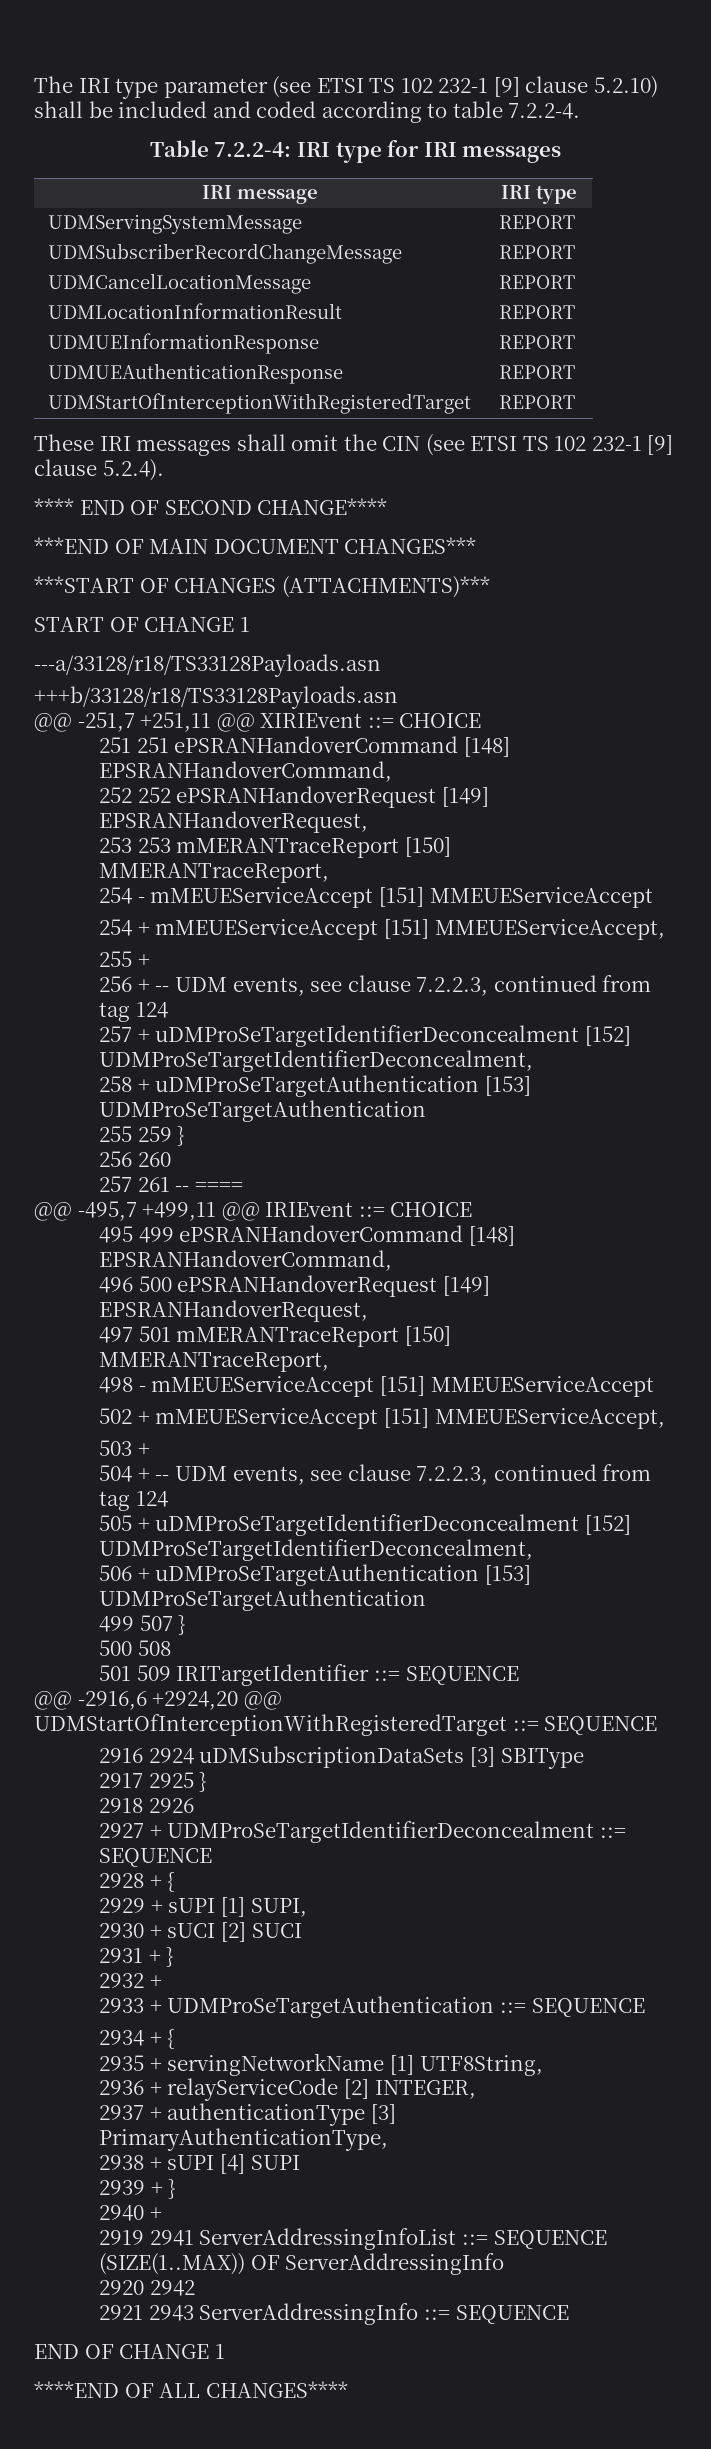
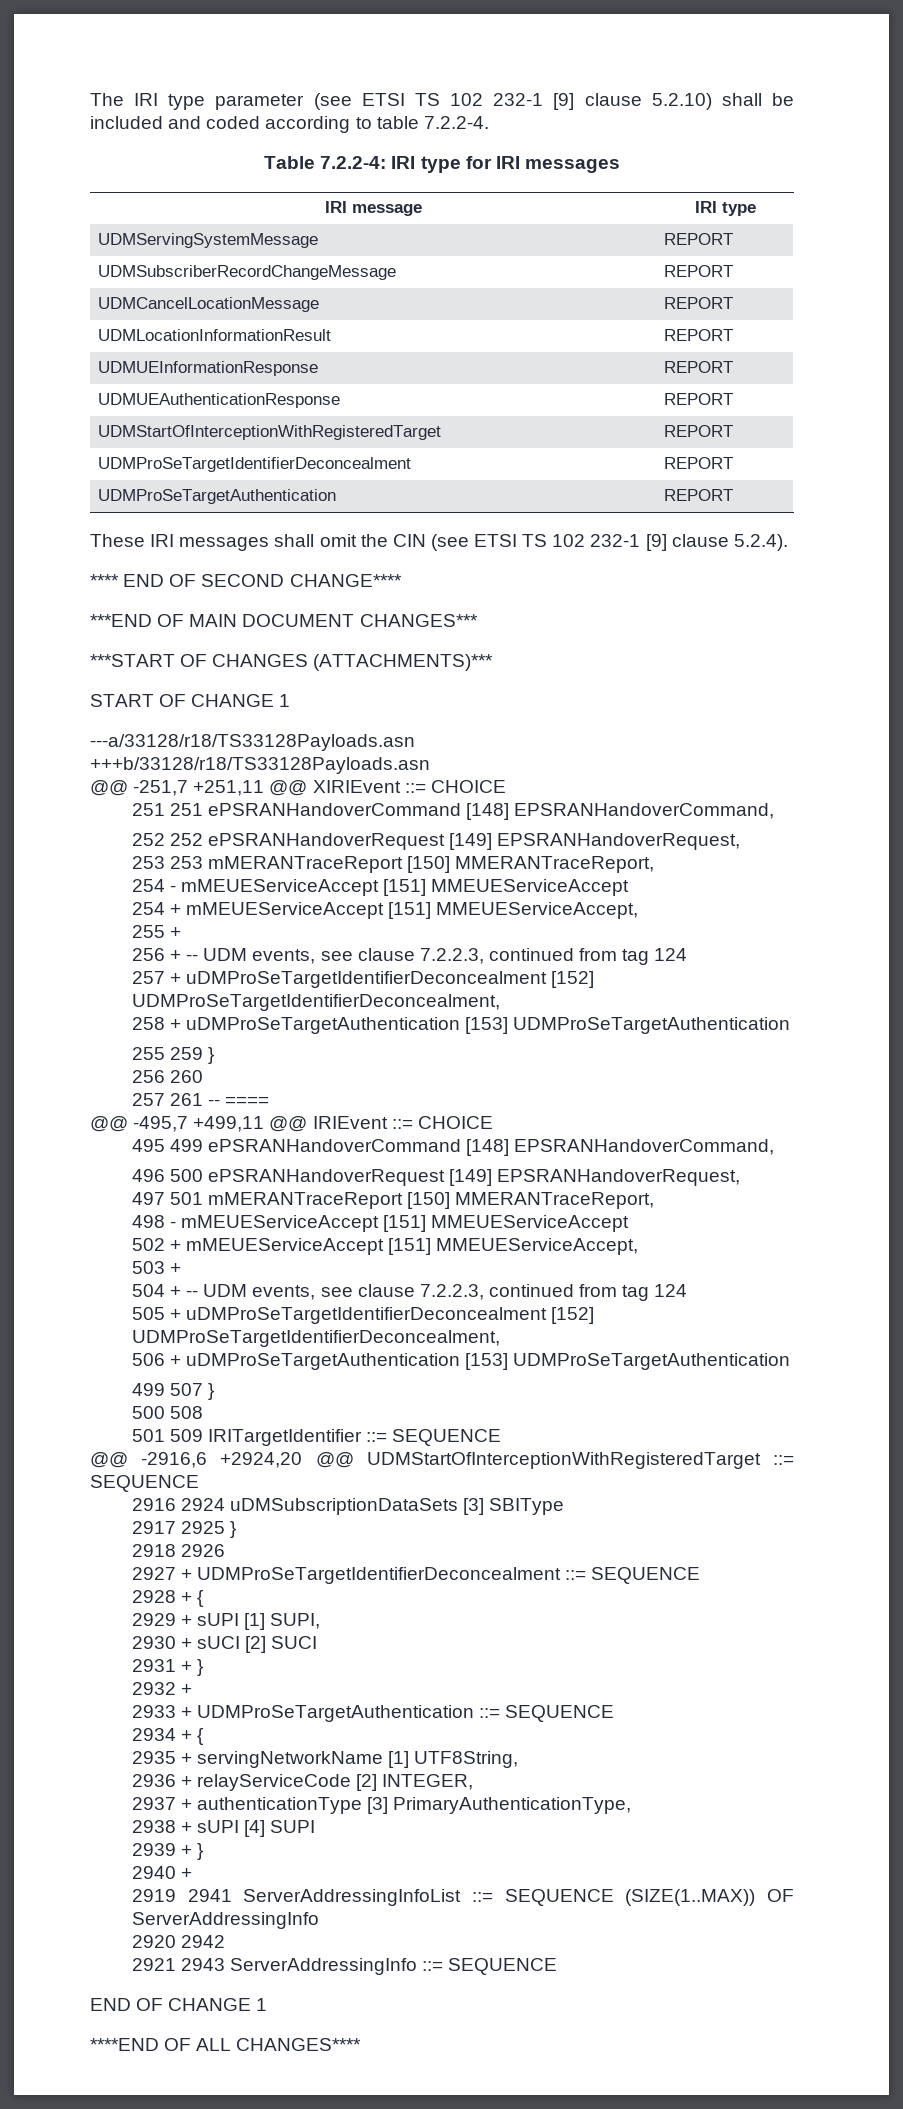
(575, 402) none -> [98,457,412,472] [664,457,734,469] [98,489,337,504] [664,489,734,501] // UDMProSeTargetIdentifierDeconcealment | REPORT // UDMProSeTargetAuthentication | REPORT

